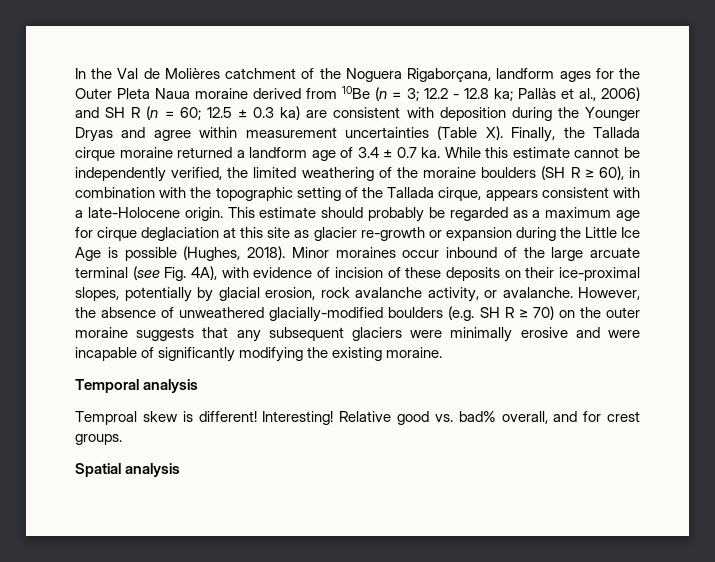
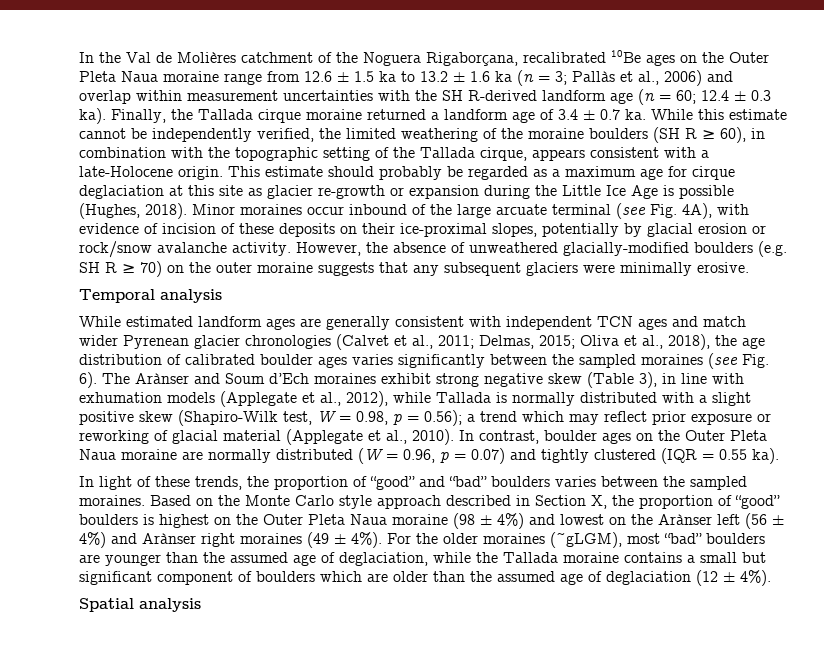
[496,68,641,82] [75,86,513,101] landform ages for the Outer Pleta Naua moraine derived from 10Be (n = 3; 12.2 - 12.8 ka; -> [523,50,769,66] [79,70,567,86] recalibrated 10Be ages on the Outer Pleta Naua moraine range from 12.6 ± 1.5 ka to 13.2 ± 1.6 ka (n = 3;
[105,107,141,118] SH R -> [79,90,633,104] overlap within measurement uncertainties with the SH R-derived landform age
[206,107,232,118] 12.5 -> [701,90,729,101] 12.4
[280,106,640,121] [75,126,503,142] ka) are consistent with deposition during the Younger Dryas and agree within measurement uncertainties (Table X). -> [79,108,106,124] ka).
[265,287,573,302] erosion, rock avalanche activity, or avalanche. -> [698,223,766,234] [79,241,291,258] erosion or rock/snow avalanche activity.
[520,327,640,338] [75,347,443,362] [75,379,199,393] [75,411,640,425] [75,434,122,445] erosive and were incapable of significantly modifying the existing moraine. // Temporal analysis // Temproal skew is different! Interesting! Relative good vs. bad% overall, and for crest groups. -> [697,262,749,273] [79,289,222,303] [79,316,746,330] [79,334,765,350] [79,353,769,369] [79,372,744,388] [79,391,751,407] [79,410,771,426] [79,429,767,445] [79,448,779,464] [79,476,747,490] [79,495,780,509] [79,513,784,529] [79,532,765,548] [79,552,766,566] [79,570,771,586] erosive. // Temporal analysis // While estimated landform ages are generally consistent with independent TCN ages and match wider Pyrenean glacier chronologies (Calvet et al., 2011; Delmas, 2015; Oliva et al., 2018), the age distribution of calibrated boulder ages varies significantly between the sampled moraines (see Fig. 6). The Arànser and Soum d’Ech moraines exhibit strong negative skew (Table 3), in line with exhumation models (Applegate et al., 2012), while Tallada is normally distributed with a slight positive skew (Shapiro-Wilk test, W = 0.98, p = 0.56); a trend which may reflect prior exposure or reworking of glacial material (Applegate et al., 2010). In contrast, boulder ages on the Outer Pleta Naua moraine are normally distributed (W = 0.96, p = 0.07) and tightly clustered (IQR = 0.55 ka). // In light of these trends, the proportion of “good” and “bad” boulders varies between the sampled moraines. Based on the Monte Carlo style approach described in Section X, the proportion of “good” boulders is highest on the Outer Pleta Naua moraine (98 ± 4%) and lowest on the Arànser left (56 ± 4%) and Arànser right moraines (49 ± 4%). For the older moraines (~gLGM), most “bad” boulders are younger than the assumed age of deglaciation, while the Tallada moraine contains a small but significant component of boulders which are older than the assumed age of deglaciation (12 ± 4%).

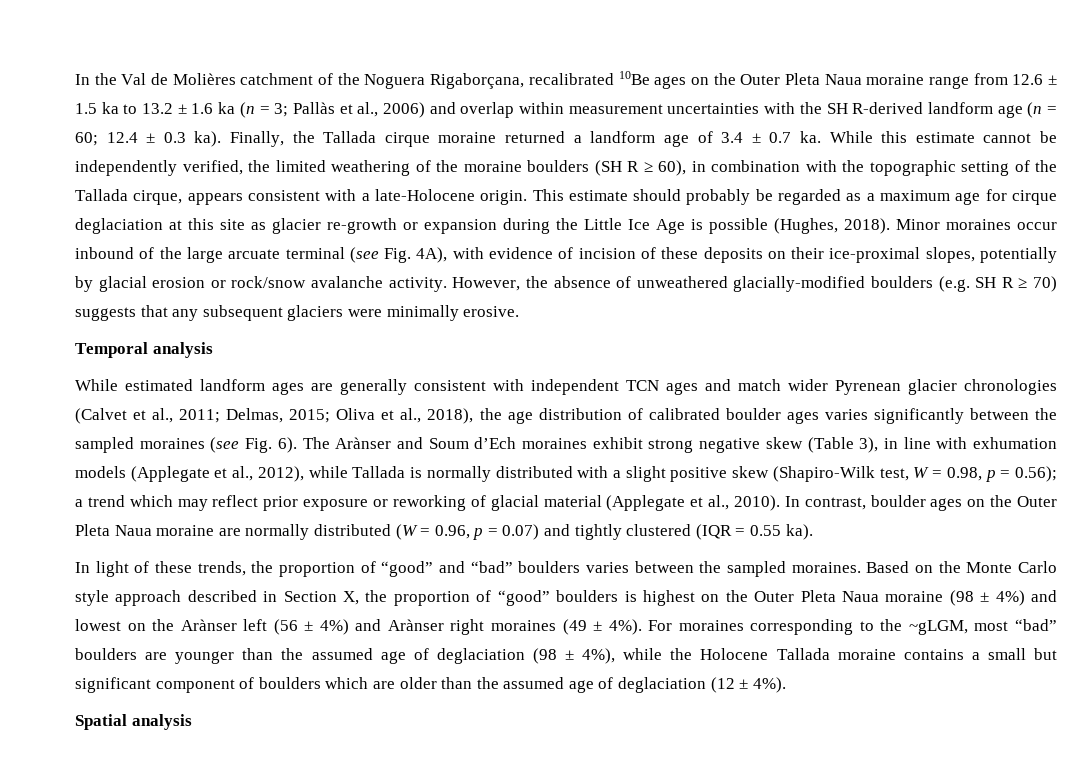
[167,262,313,273] on the outer moraine -> (1057, 284) none
[416,532,622,548] the older moraines (~gLGM), -> [678,619,968,635] moraines corresponding to the ~gLGM,
[339,552,428,566] deglaciation, -> [436,648,616,664] deglaciation (98 ± 4%),
(498, 557) none -> [700,648,769,660] Holocene

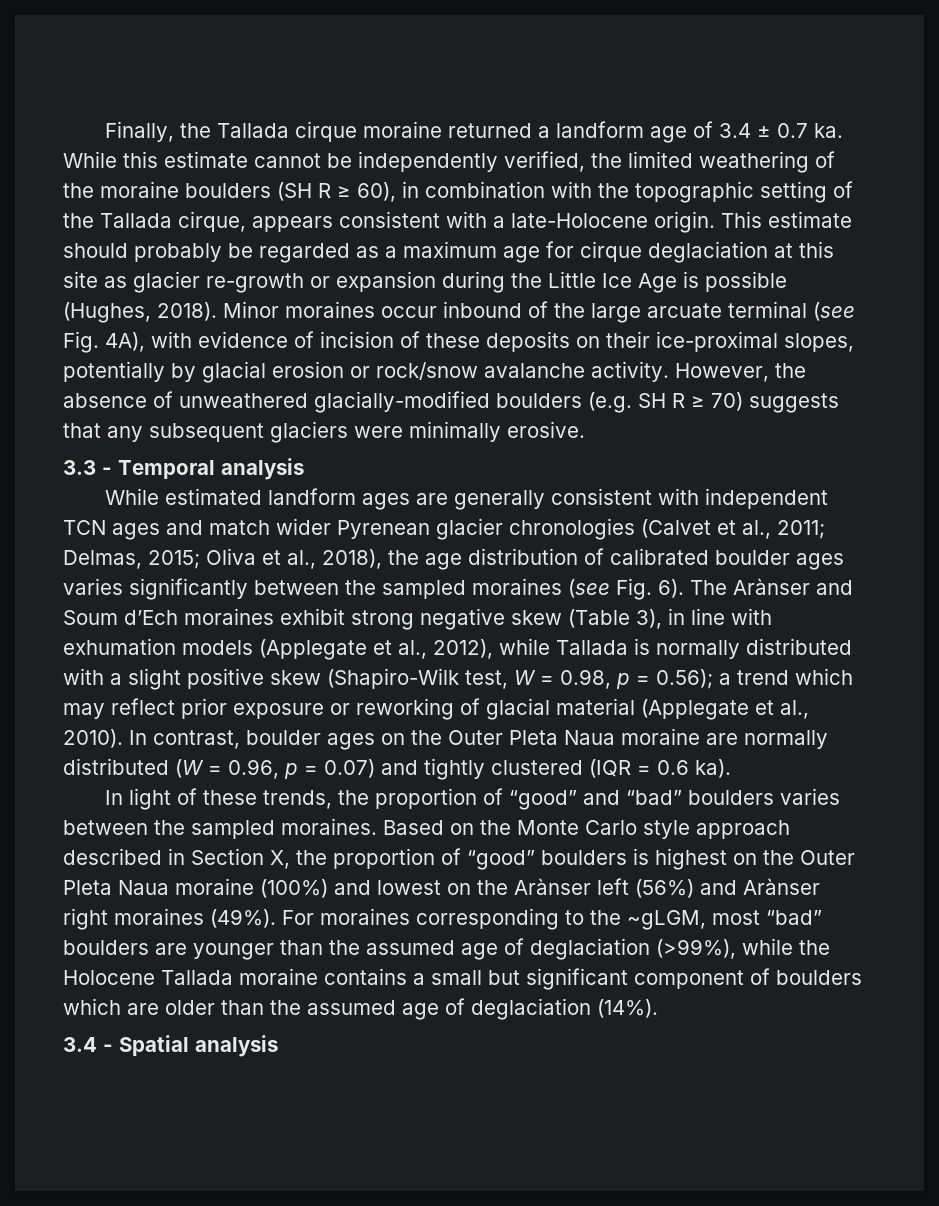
[75,71,1057,89] [75,102,1058,118] [75,131,222,147] In the Val de Molières catchment of the Noguera Rigaborçana, recalibrated 10Be ages on the Outer Pleta Naua moraine range from 12.6 ± 1.5 ka to 13.2 ± 1.6 ka (n = 3; Pallàs et al., 2006) and overlap within measurement uncertainties with the SH R-derived landform age (n = 60; 12.4 ± 0.3 ka). -> (105, 131) none
(520, 311) none -> [63,460,112,475] 3.3 -
[750,525,782,536] 0.55 -> [657,760,689,775] 0.6
[949,590,1025,606] (98 ± 4%) -> [260,879,328,898] (100%)
[273,619,349,635] (56 ± 4%) -> [635,879,694,898] (56%)
[562,619,642,635] (49 ± 4%). -> [210,909,276,928] (49%).
[532,648,616,664] (98 ± 4%), -> [656,939,736,959] (>99%),
[710,677,786,693] (12 ± 4%). // -> [597,999,658,1018] [63,1037,113,1052] (14%). // 3.4 -

